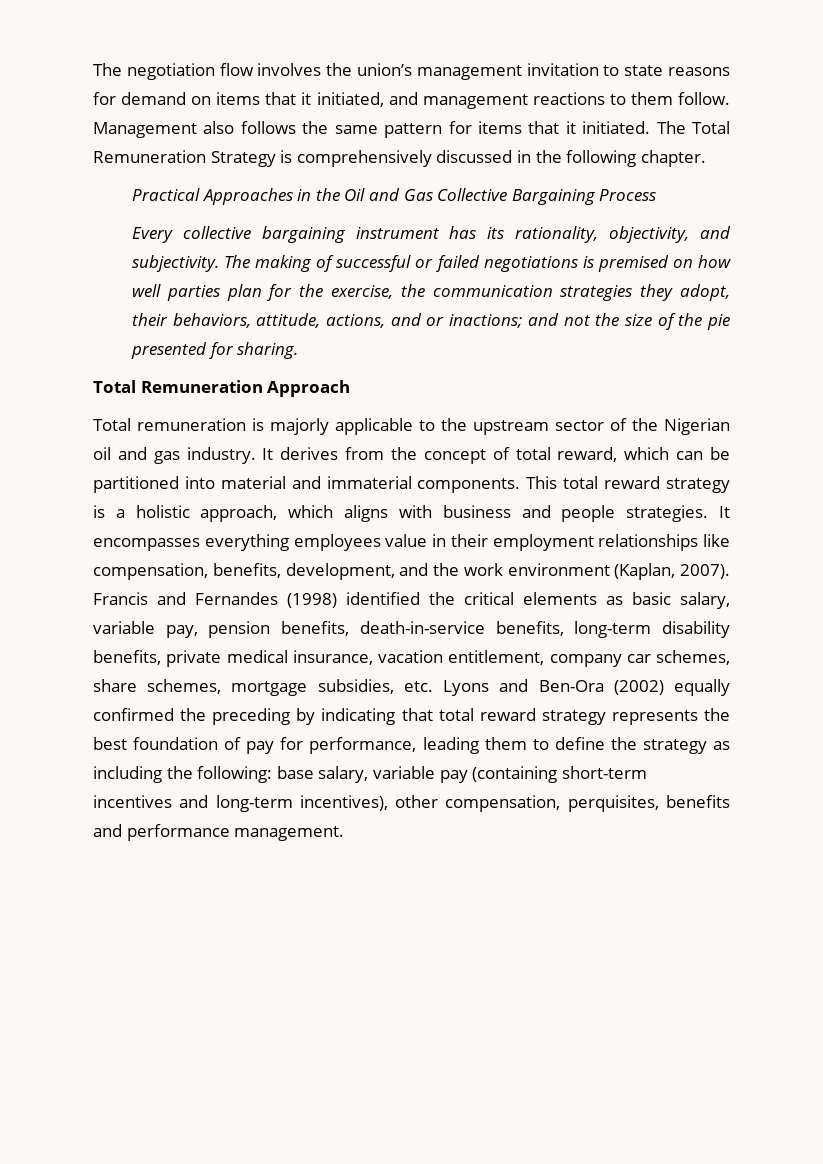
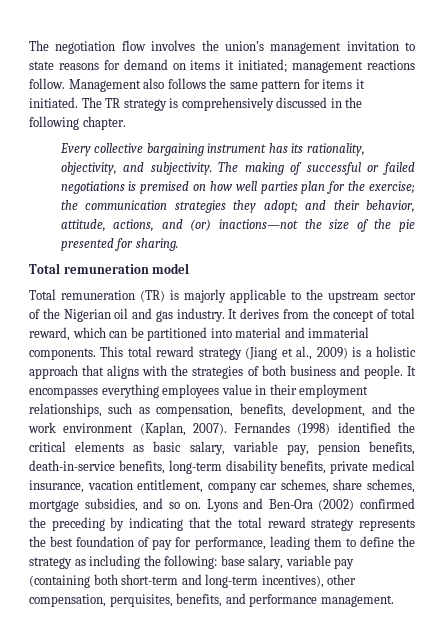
[265,92,673,109] that it initiated, and management reactions to them -> [225,59,415,73] it initiated; management reactions
[528,121,560,134] that -> (353, 84) none
[692,121,731,134] [93,150,276,167] Total Remuneration Strategy -> [105,98,167,111] TR strategy
[131,188,657,205] // Practical Approaches in the Oil and Gas Collective Bargaining Process -> (126, 123) none
[330,285,393,299] exercise, -> [369,181,416,194] exercise;
[680,284,730,301] [131,313,591,328] adopt, their behaviors, attitude, actions, and or inactions; and not -> [263,200,416,213] [60,219,298,232] adopt; and their behavior, attitude, actions, and (or) inactions—not
[140,380,351,397] [93,418,246,431] Remuneration Approach // Total remuneration -> [63,263,190,274] [29,289,165,302] remuneration model // Total remuneration (TR)
[93,505,709,522] is a holistic approach, which aligns with business and people strategies. -> [245,346,416,360] [29,365,403,379] (Jiang et al., 2009) is a holistic approach that aligns with the strategies of both business and people.
[598,534,730,551] relationships like -> [29,403,150,417] relationships, such as
[93,592,186,605] Francis and -> (227, 429) none
[403,681,433,692] etc. -> [143,498,202,509] and so on.
[674,679,730,696] equally -> (355, 505) none
(433, 714) none -> [215,517,233,528] the
[561,766,647,779] [93,795,172,808] short-term incentives -> [93,574,179,585] both short-term
[666,795,731,808] benefits -> [176,593,223,607] benefits,

